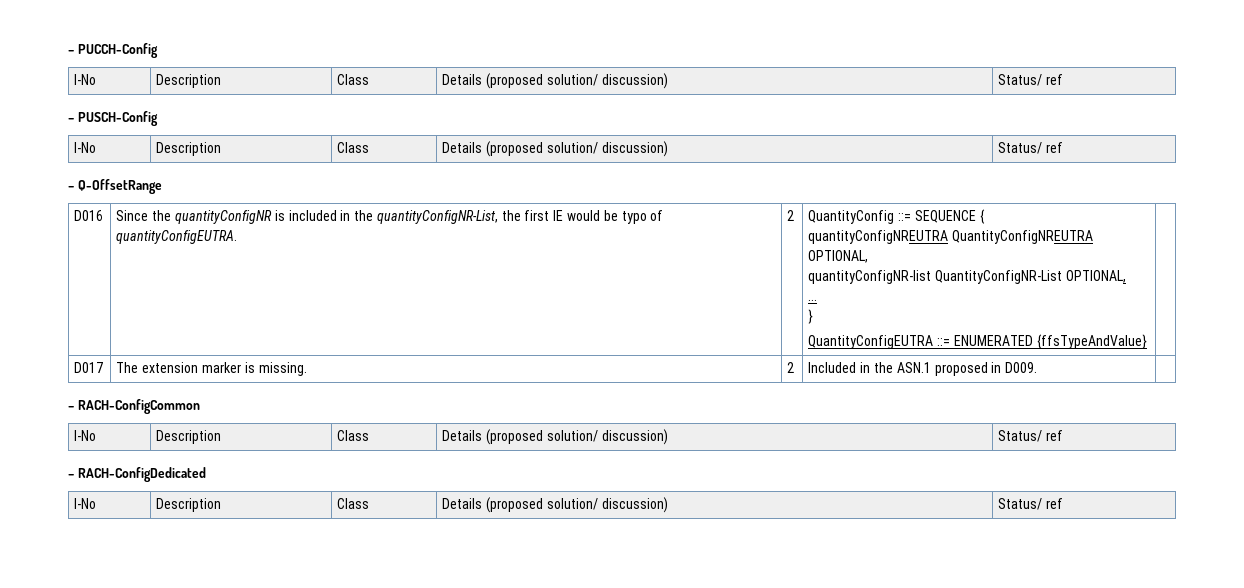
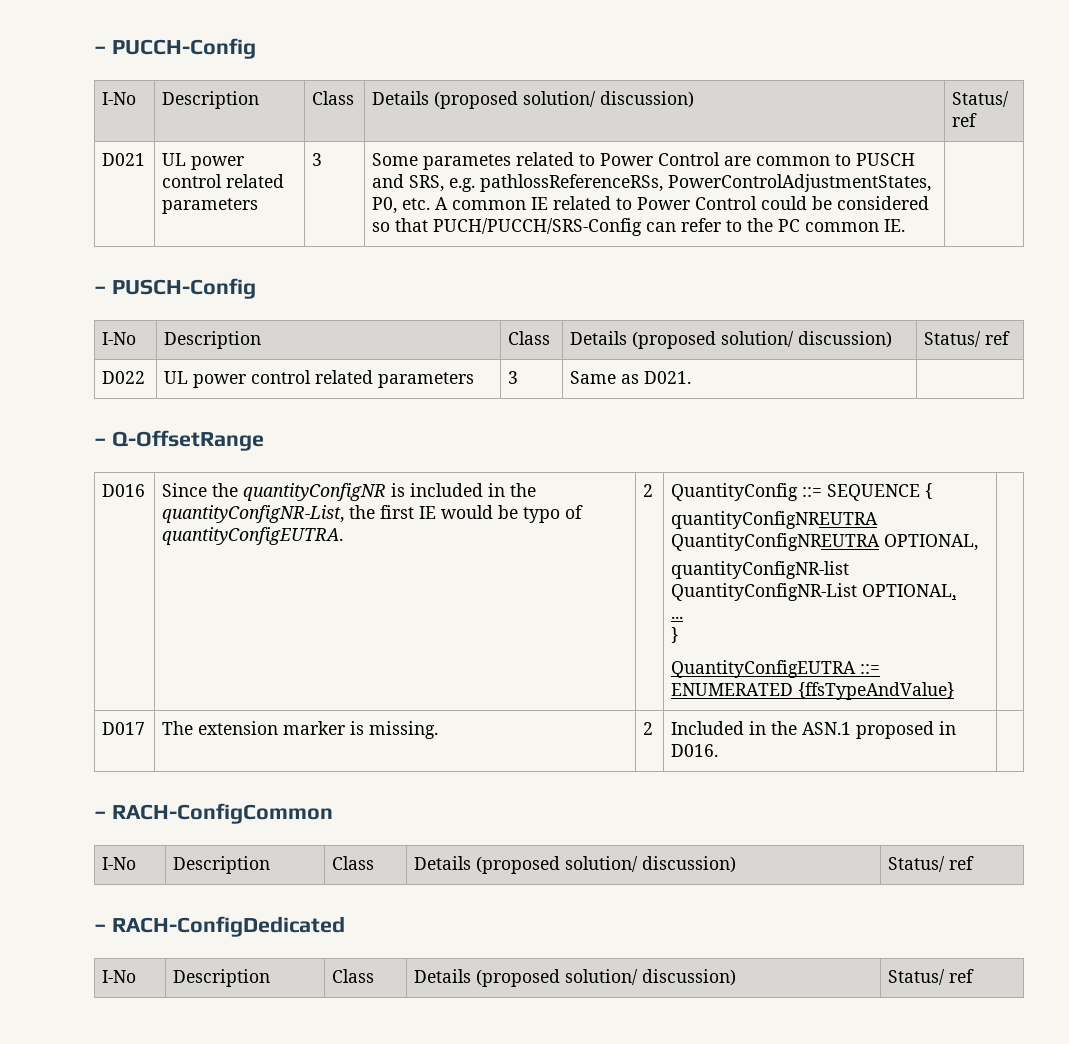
(1064, 79) none -> [102,153,146,166] [162,153,245,170] [162,174,285,188] [162,198,259,214] [312,153,323,166] [372,152,916,170] [372,174,932,192] [372,196,930,214] [372,218,906,236] // D021 | UL power control related parameters | 3 | Some parametes related to Power Control are common to PUSCH and SRS, e.g. pathlossReferenceRSs, PowerControlAdjustmentStates, P0, etc. A common IE related to Power Control could be considered so that PUCH/PUCCH/SRS-Config can refer to the PC common IE. |
(1064, 147) none -> [102,371,146,384] [164,370,475,388] [508,371,519,384] [570,371,692,384] // D022 | UL power control related parameters | 3 | Same as D021. |
[1005,362,1038,373] D009. -> [671,744,719,757] D016.

